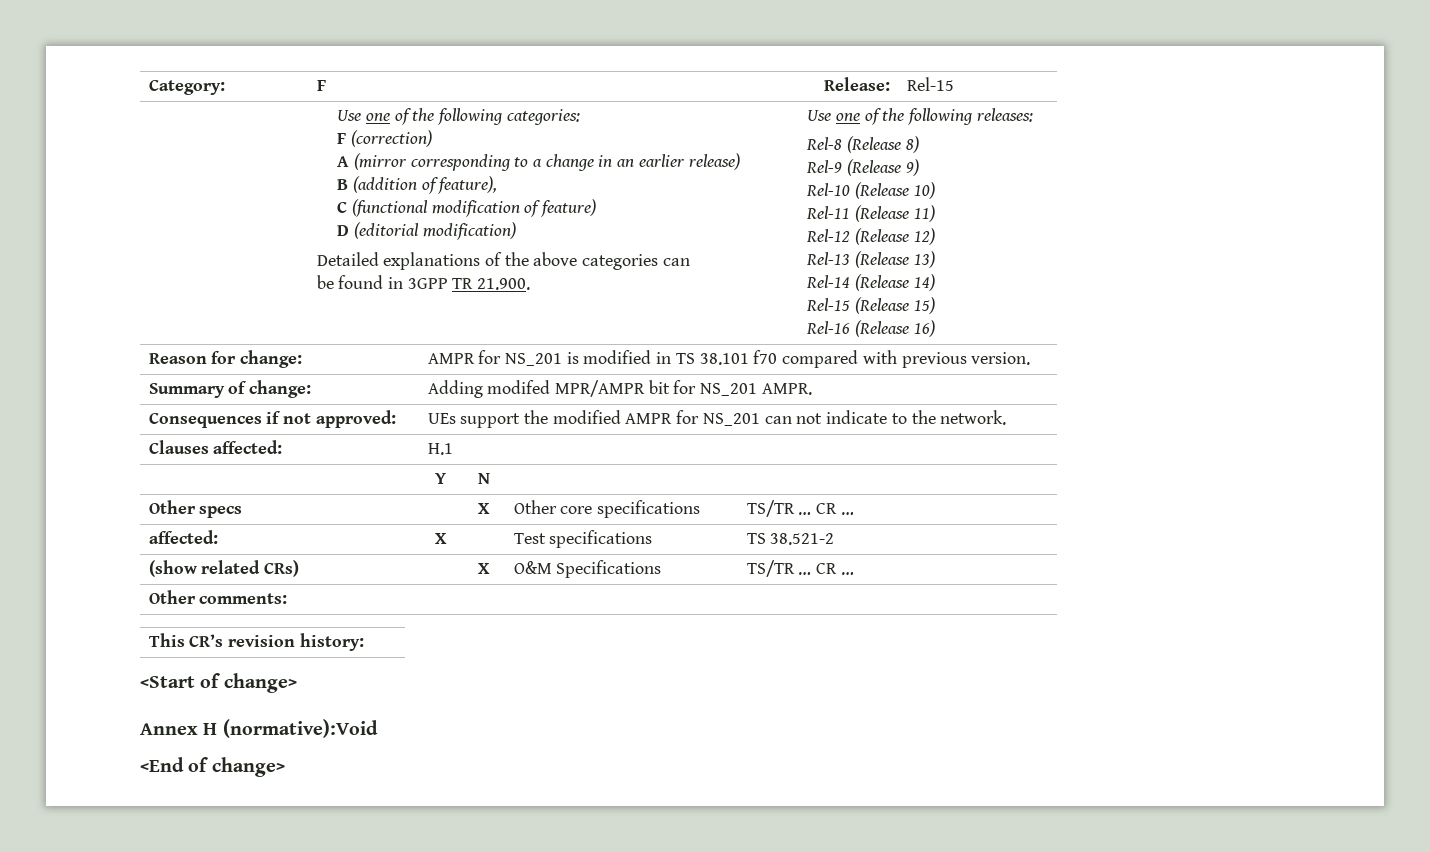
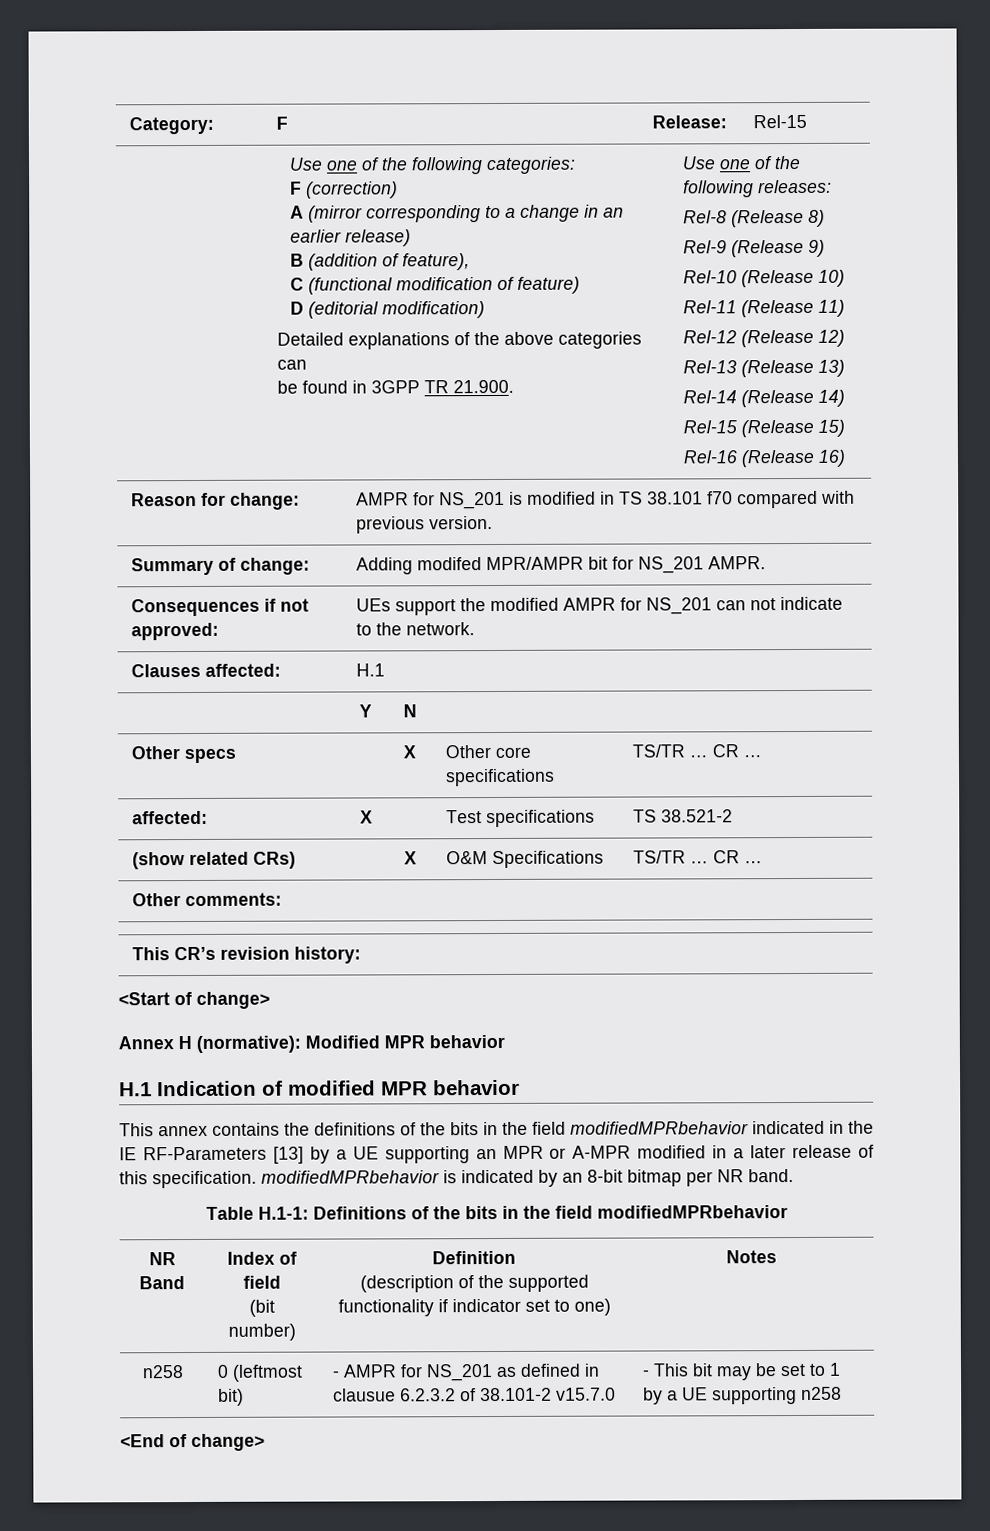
[222,719,378,738] (normative):Void -> [196,1034,505,1053] [119,1079,520,1097] [119,1120,874,1137] [119,1144,874,1164] [119,1169,794,1189] [205,1205,788,1220] [148,1252,176,1266] [139,1276,185,1290] [226,1251,297,1265] [242,1275,281,1289] [248,1299,275,1317] [227,1323,296,1341] [432,1250,516,1265] [359,1274,589,1293] [337,1298,611,1317] [725,1250,777,1264] [141,1365,184,1379] [216,1364,303,1382] [217,1388,244,1406] [332,1363,600,1382] [332,1387,616,1402] [642,1362,841,1381] [642,1386,842,1405] (normative): Modified MPR behavior // H.1 Indication of modified MPR behavior // This annex contains the definitions of the bits in the field modifiedMPRbehavior indicated in the IE RF-Parameters [13] by a UE supporting an MPR or A-MPR modified in a later release of this specification. modifiedMPRbehavior is indicated by an 8-bit bitmap per NR band. // Table H.1-1: Definitions of the bits in the field modifiedMPRbehavior // NR Band | Index of field // (bit number) | Definition // (description of the supported functionality if indicator set to one) | Notes // n258 | 0 (leftmost bit) | - AMPR for NS_201 as defined in clausue 6.2.3.2 of 38.101-2 v15.7.0 | - This bit may be set to 1 by a UE supporting n258

